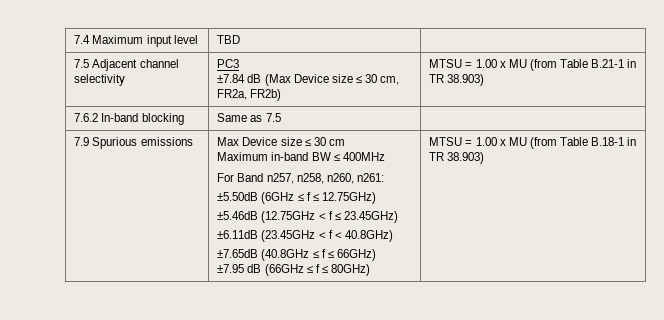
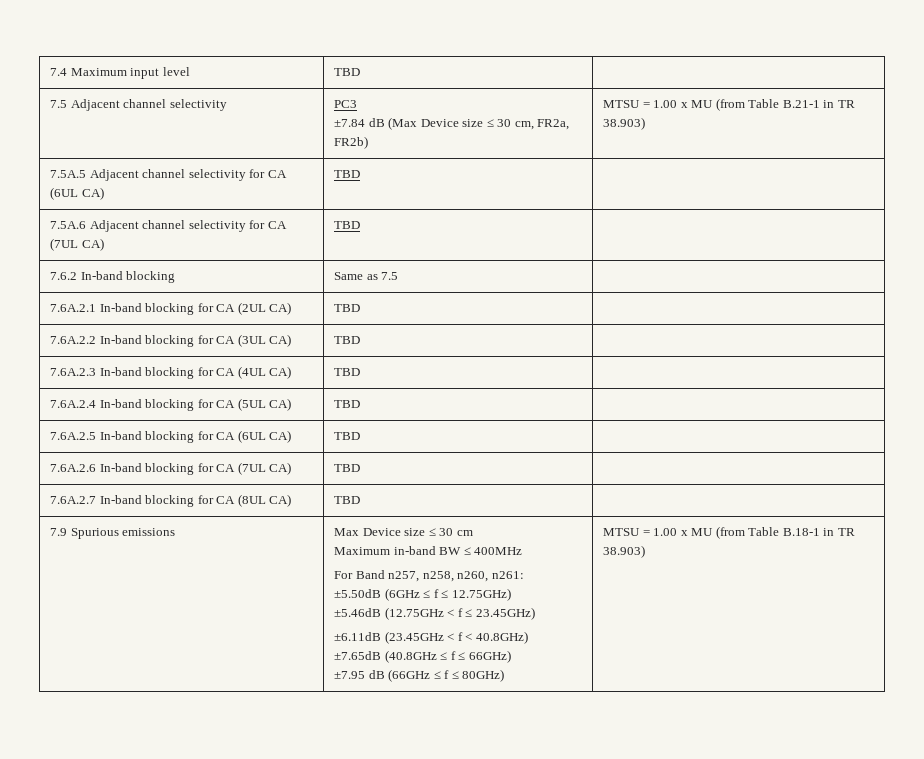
(485, 80) none -> [50,169,287,181] [50,187,104,200] [334,170,361,178] [50,220,287,232] [50,238,104,251] [334,221,361,229] // 7.5A.5 Adjacent channel selectivity for CA (6UL CA) | TBD | // 7.5A.6 Adjacent channel selectivity for CA (7UL CA) | TBD |
(281, 117) none -> [50,302,292,315] [334,304,361,312] [50,334,292,347] [334,336,361,344] [50,366,292,379] [334,368,361,376] [50,398,292,411] [334,400,361,408] [50,430,292,443] [334,432,361,440] [50,462,292,475] [334,464,361,472] [50,494,292,507] [334,496,361,504] // 7.6A.2.1 In-band blocking for CA (2UL CA) | TBD | // 7.6A.2.2 In-band blocking for CA (3UL CA) | TBD | // 7.6A.2.3 In-band blocking for CA (4UL CA) | TBD | // 7.6A.2.4 In-band blocking for CA (5UL CA) | TBD | // 7.6A.2.5 In-band blocking for CA (6UL CA) | TBD | // 7.6A.2.6 In-band blocking for CA (7UL CA) | TBD | // 7.6A.2.7 In-band blocking for CA (8UL CA) | TBD |

